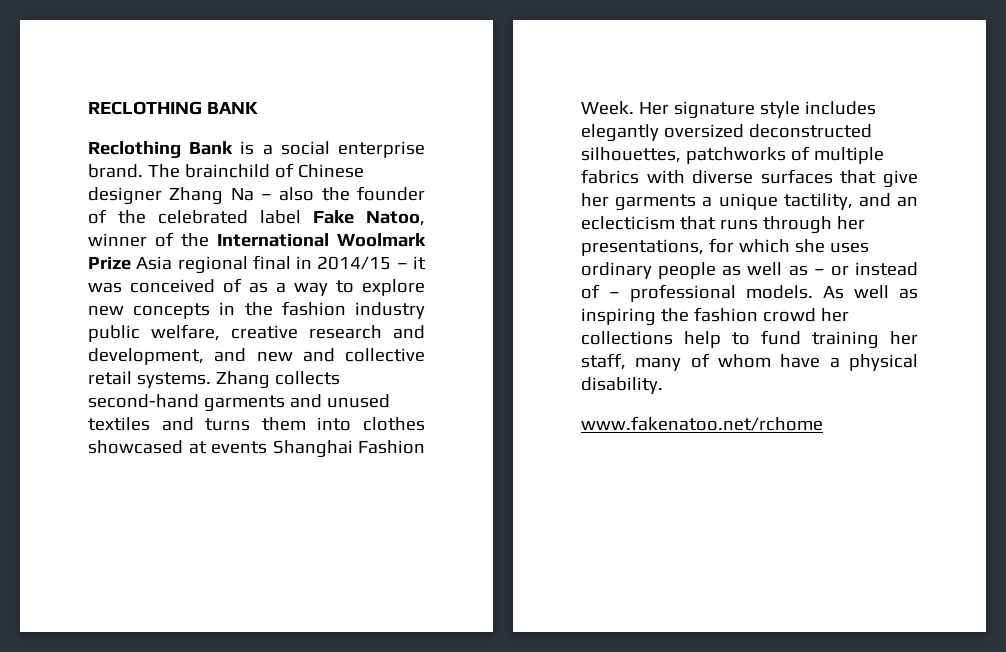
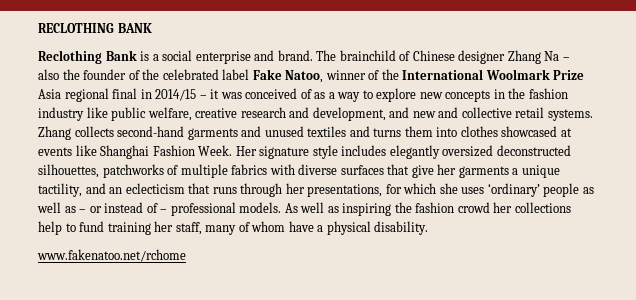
(425, 149) none -> [254,50,275,61] and
(425, 310) none -> [86,107,108,118] like
(267, 447) none -> [75,145,97,156] like
[581,262,652,279] ordinary -> [487,183,540,197] ‘ordinary’

